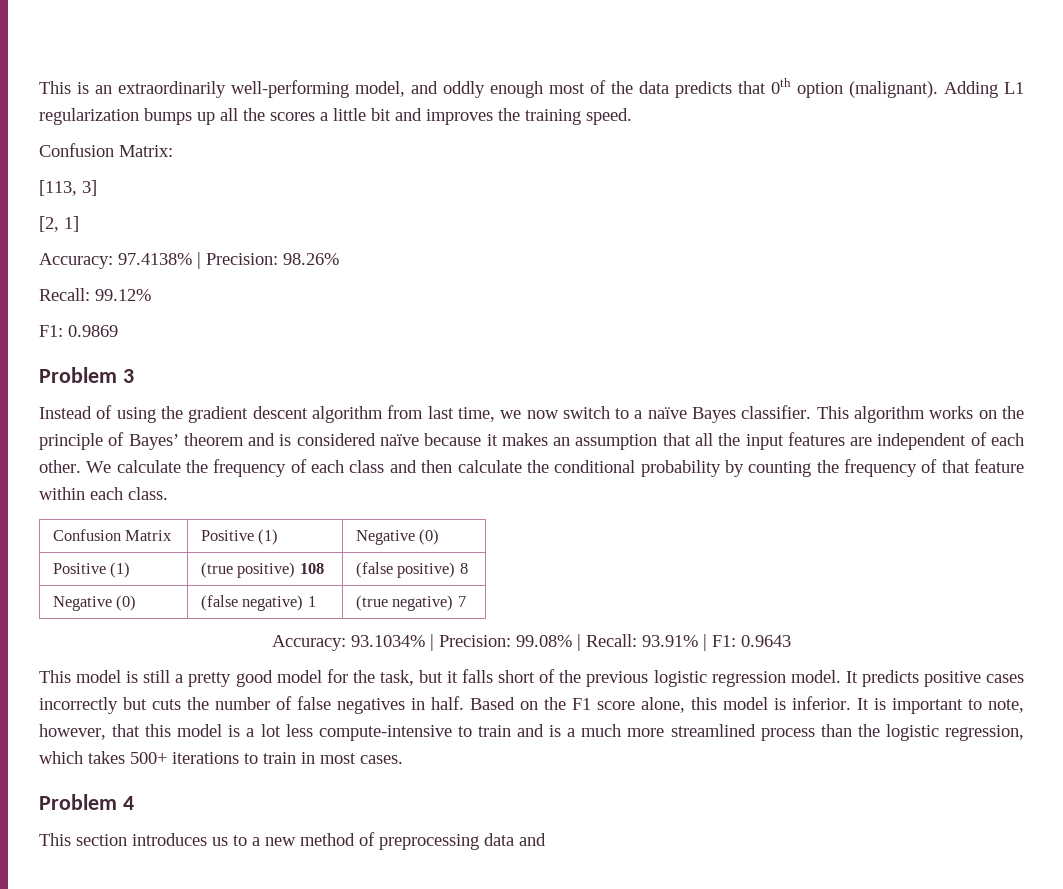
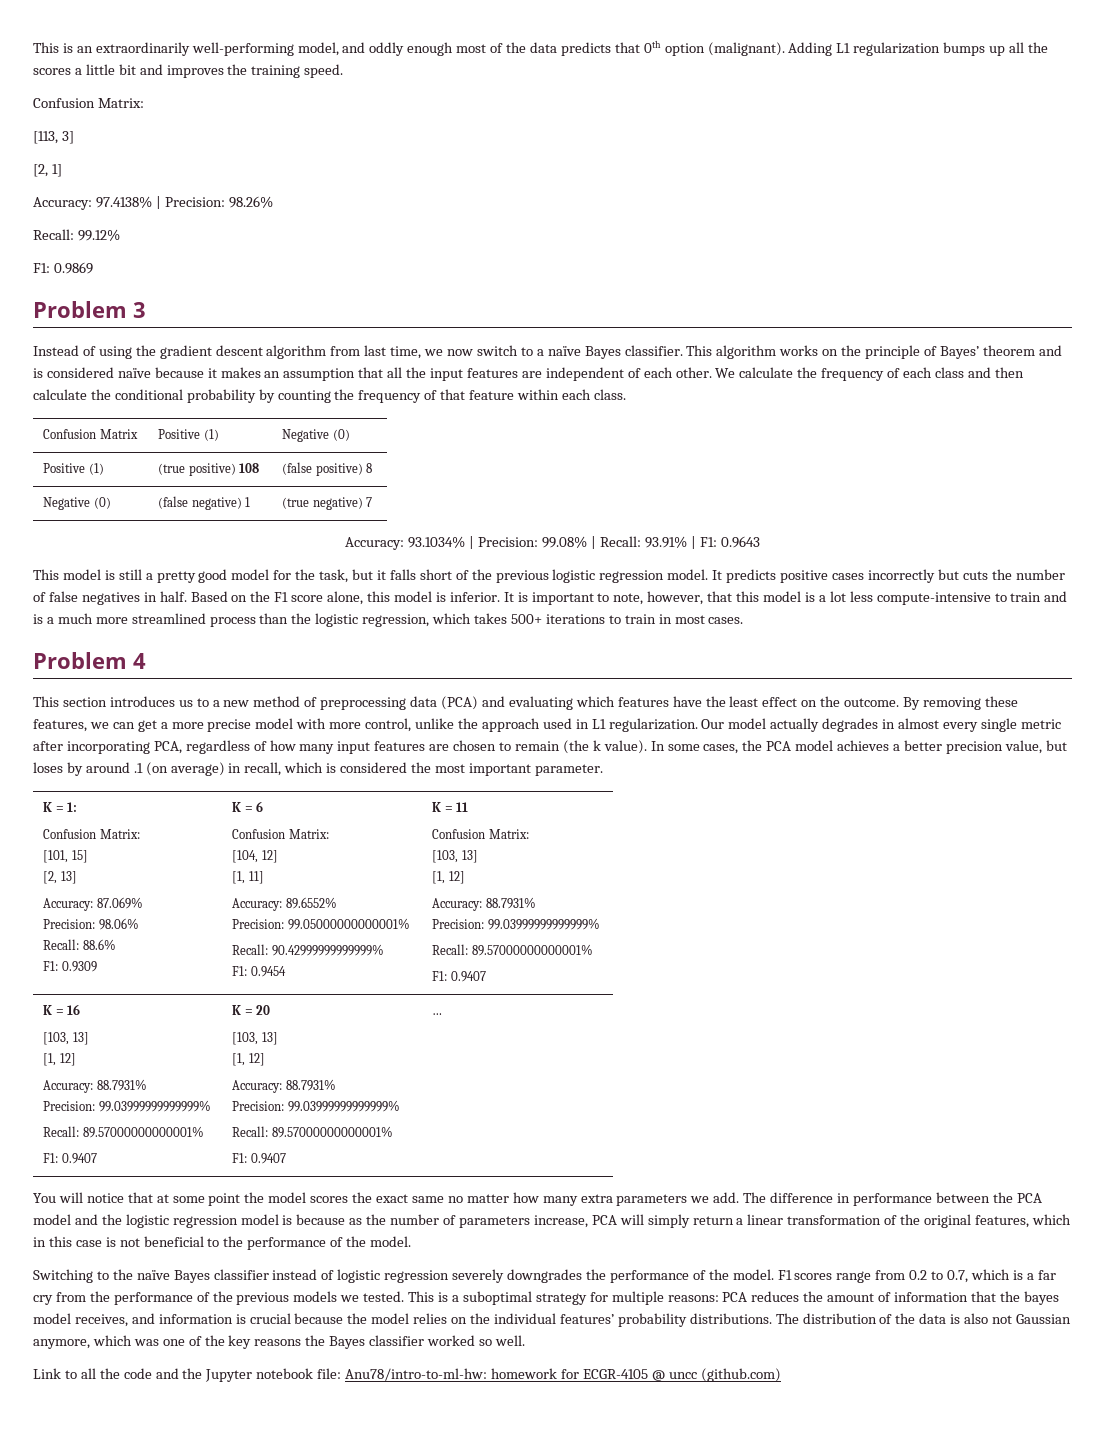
[519,833,546,846] and -> [441,696,1018,710] [33,718,1061,732] [33,740,1067,754] [33,762,603,776] [43,802,78,812] [43,829,140,839] [43,850,88,863] [43,871,77,884] [43,897,143,911] [43,918,139,930] [43,939,116,950] [43,961,97,972] [232,801,264,812] [232,829,329,839] [232,850,278,863] [232,871,264,884] [232,897,337,911] [232,918,410,930] [232,944,384,956] [232,966,286,977] [432,802,469,812] [432,829,529,839] [432,850,478,863] [432,871,465,884] [432,897,536,911] [432,918,600,930] [432,944,593,956] [432,971,486,982] [43,1004,81,1015] [43,1032,89,1045] [43,1053,76,1066] [43,1079,147,1093] [43,1100,211,1112] [43,1126,204,1138] [43,1153,97,1164] [232,1005,271,1015] [232,1032,278,1045] [232,1053,265,1066] [232,1079,336,1093] [232,1100,400,1112] [232,1126,393,1138] [232,1153,286,1164] [432,1013,443,1015] [33,1192,1042,1206] [33,1214,1071,1228] [33,1236,412,1250] [33,1269,1056,1283] [33,1291,1059,1305] [33,1313,1071,1327] [33,1335,525,1349] [33,1368,781,1382] (PCA) and evaluating which features have the least effect on the outcome. By removing these features, we can get a more precise model with more control, unlike the approach used in L1 regularization. Our model actually degrades in almost every single metric after incorporating PCA, regardless of how many input features are chosen to remain (the k value). In some cases, the PCA model achieves a better precision value, but loses by around .1 (on average) in recall, which is considered the most important parameter. // K = 1: // Confusion Matrix: // [101, 15] // [2, 13] // Accuracy: 87.069% // Precision: 98.06% // Recall: 88.6% // F1: 0.9309 | K = 6 // Confusion Matrix: // [104, 12] // [1, 11] // Accuracy: 89.6552% // Precision: 99.05000000000001% // Recall: 90.42999999999999% // F1: 0.9454 | K = 11 // Confusion Matrix: // [103, 13] // [1, 12] // Accuracy: 88.7931% // Precision: 99.03999999999999% // Recall: 89.57000000000001% // F1: 0.9407 // K = 16 // [103, 13] // [1, 12] // Accuracy: 88.7931% // Precision: 99.03999999999999% // Recall: 89.57000000000001% // F1: 0.9407 | K = 20 // [103, 13] // [1, 12] // Accuracy: 88.7931% // Precision: 99.03999999999999% // Recall: 89.57000000000001% // F1: 0.9407 | … // You will notice that at some point the model scores the exact same no matter how many extra parameters we add. The difference in performance between the PCA model and the logistic regression model is because as the number of parameters increase, PCA will simply return a linear transformation of the original features, which in this case is not beneficial to the performance of the model. // Switching to the naïve Bayes classifier instead of logistic regression severely downgrades the performance of the model. F1 scores range from 0.2 to 0.7, which is a far cry from the performance of the previous models we tested. This is a suboptimal strategy for multiple reasons: PCA reduces the amount of information that the bayes model receives, and information is crucial because the model relies on the individual features’ probability distributions. The distribution of the data is also not Gaussian anymore, which was one of the key reasons the Bayes classifier worked so well. // Link to all the code and the Jupyter notebook file: Anu78/intro-to-ml-hw: homework for ECGR-4105 @ uncc (github.com)

